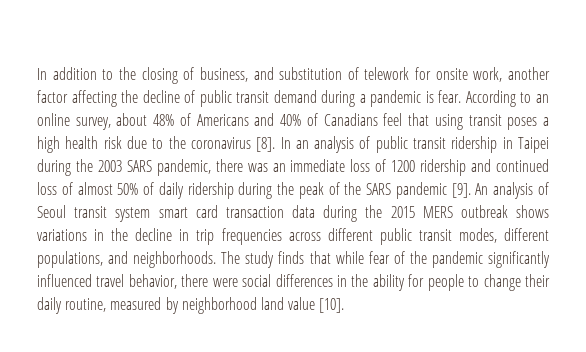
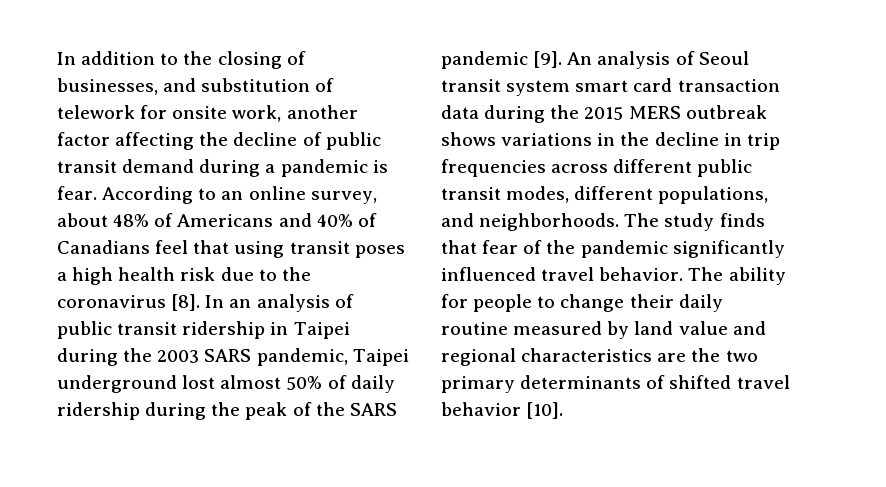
[199,67,248,82] business, -> [57,78,158,95] businesses,
[215,159,549,176] [37,182,73,195] there was an immediate loss of 1200 ridership and continued loss of -> [352,349,409,366] [57,375,216,393] Taipei underground lost
[335,251,364,264] while -> (477, 247) none
[128,274,369,289] behavior, there were social differences in the -> [599,267,724,281] behavior. The
[65,298,107,312] routine, -> [441,322,508,335] routine
[181,297,257,314] neighborhood -> (630, 330) none
(316, 303) none -> [732,321,766,335] [441,348,758,366] [441,375,790,393] [441,402,521,416] and regional characteristics are the two primary determinants of shifted travel behavior

